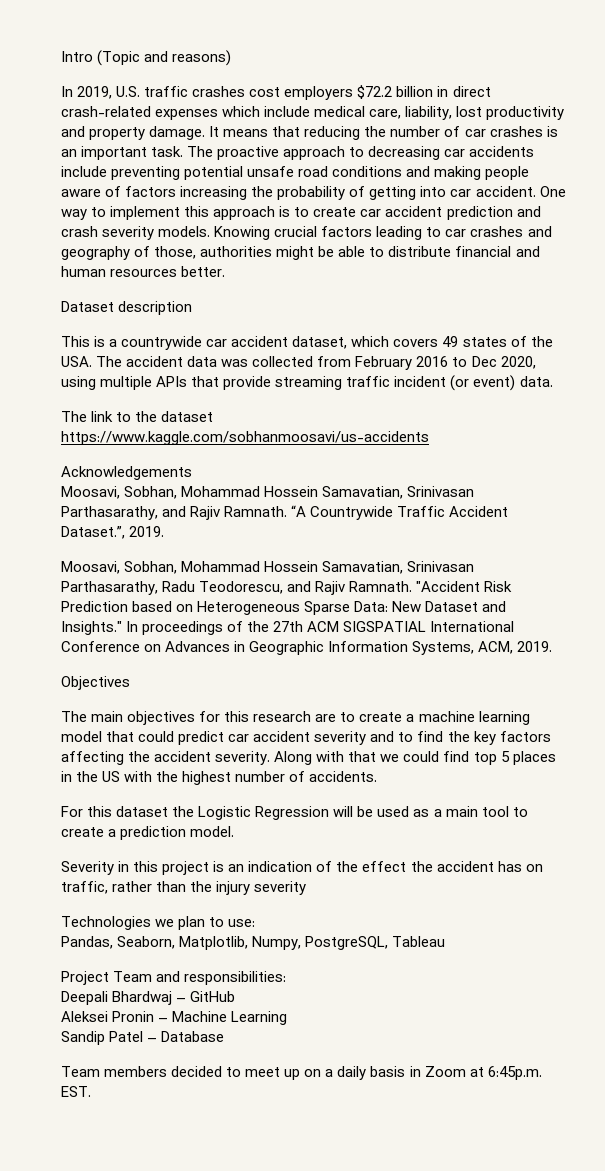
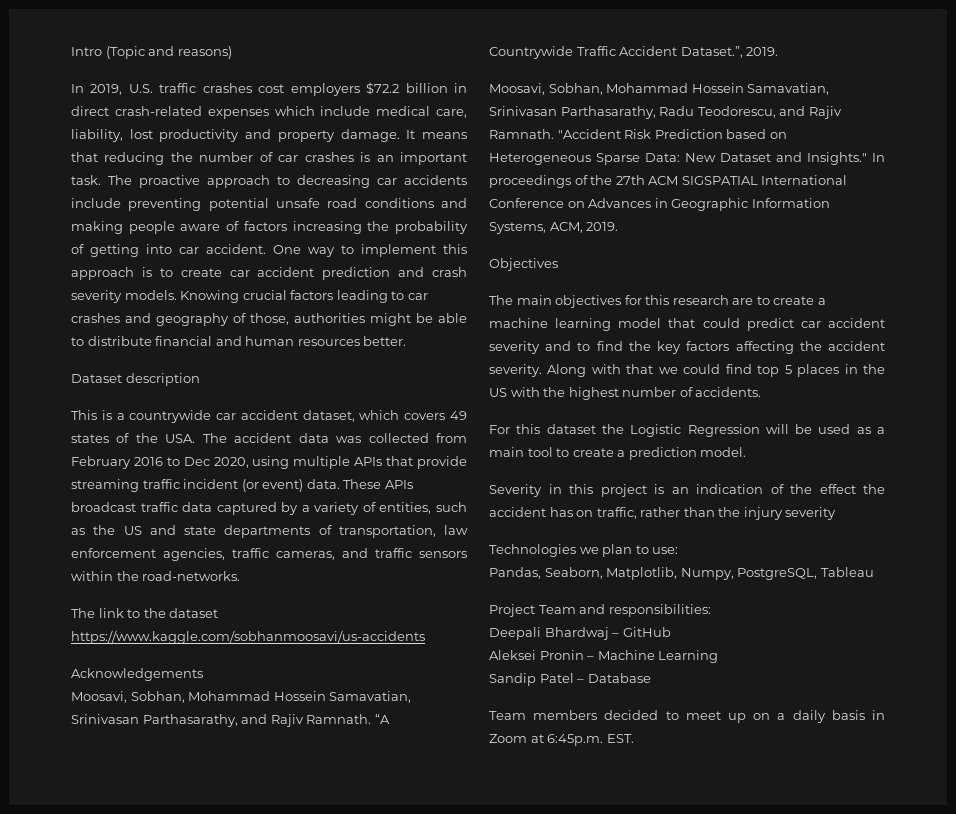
(553, 381) none -> [343,479,413,489] [71,502,467,515] [71,525,468,538] [71,548,467,561] [71,571,241,581] These APIs broadcast traffic data captured by a variety of entities, such as the US and state departments of transportation, law enforcement agencies, traffic cameras, and traffic sensors within the road-networks.

